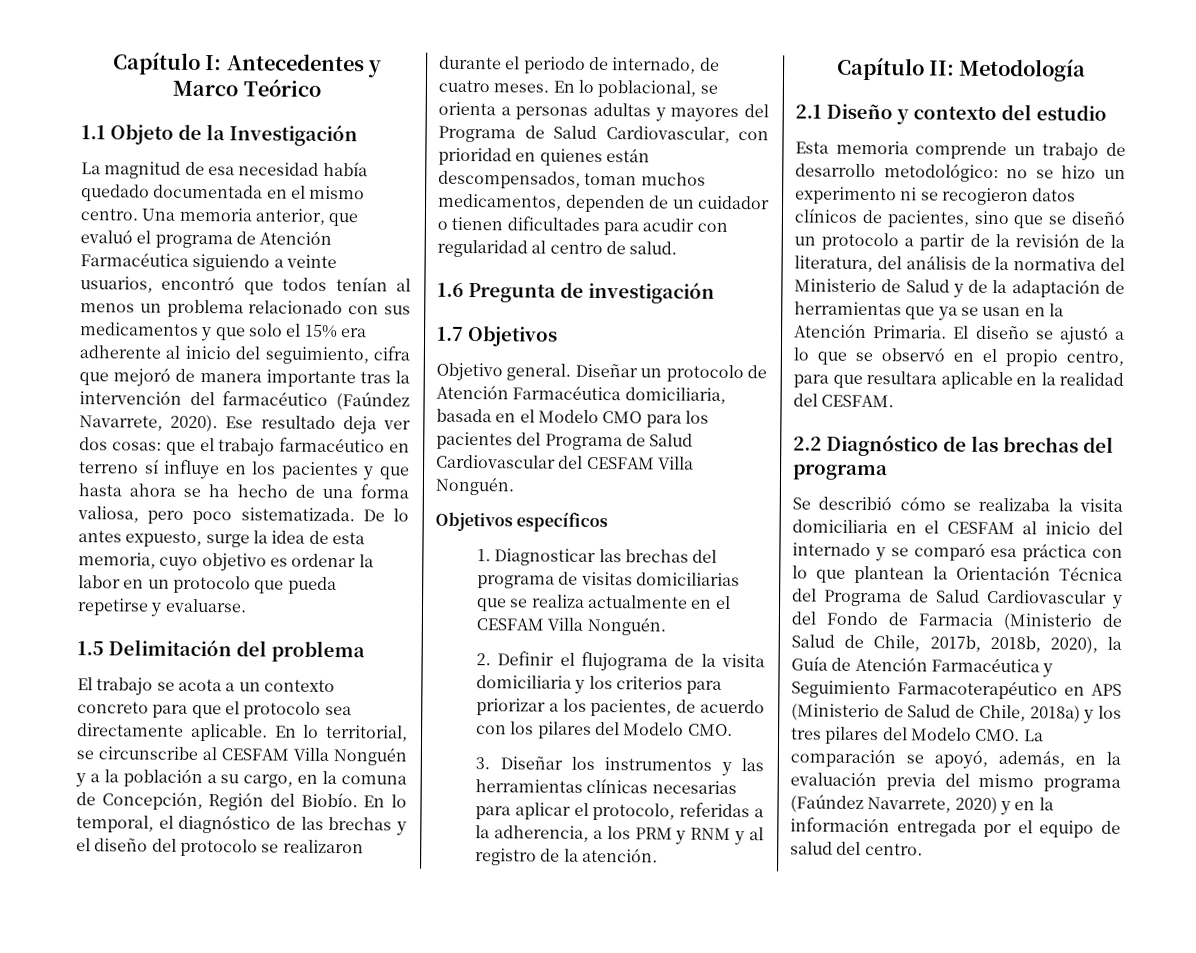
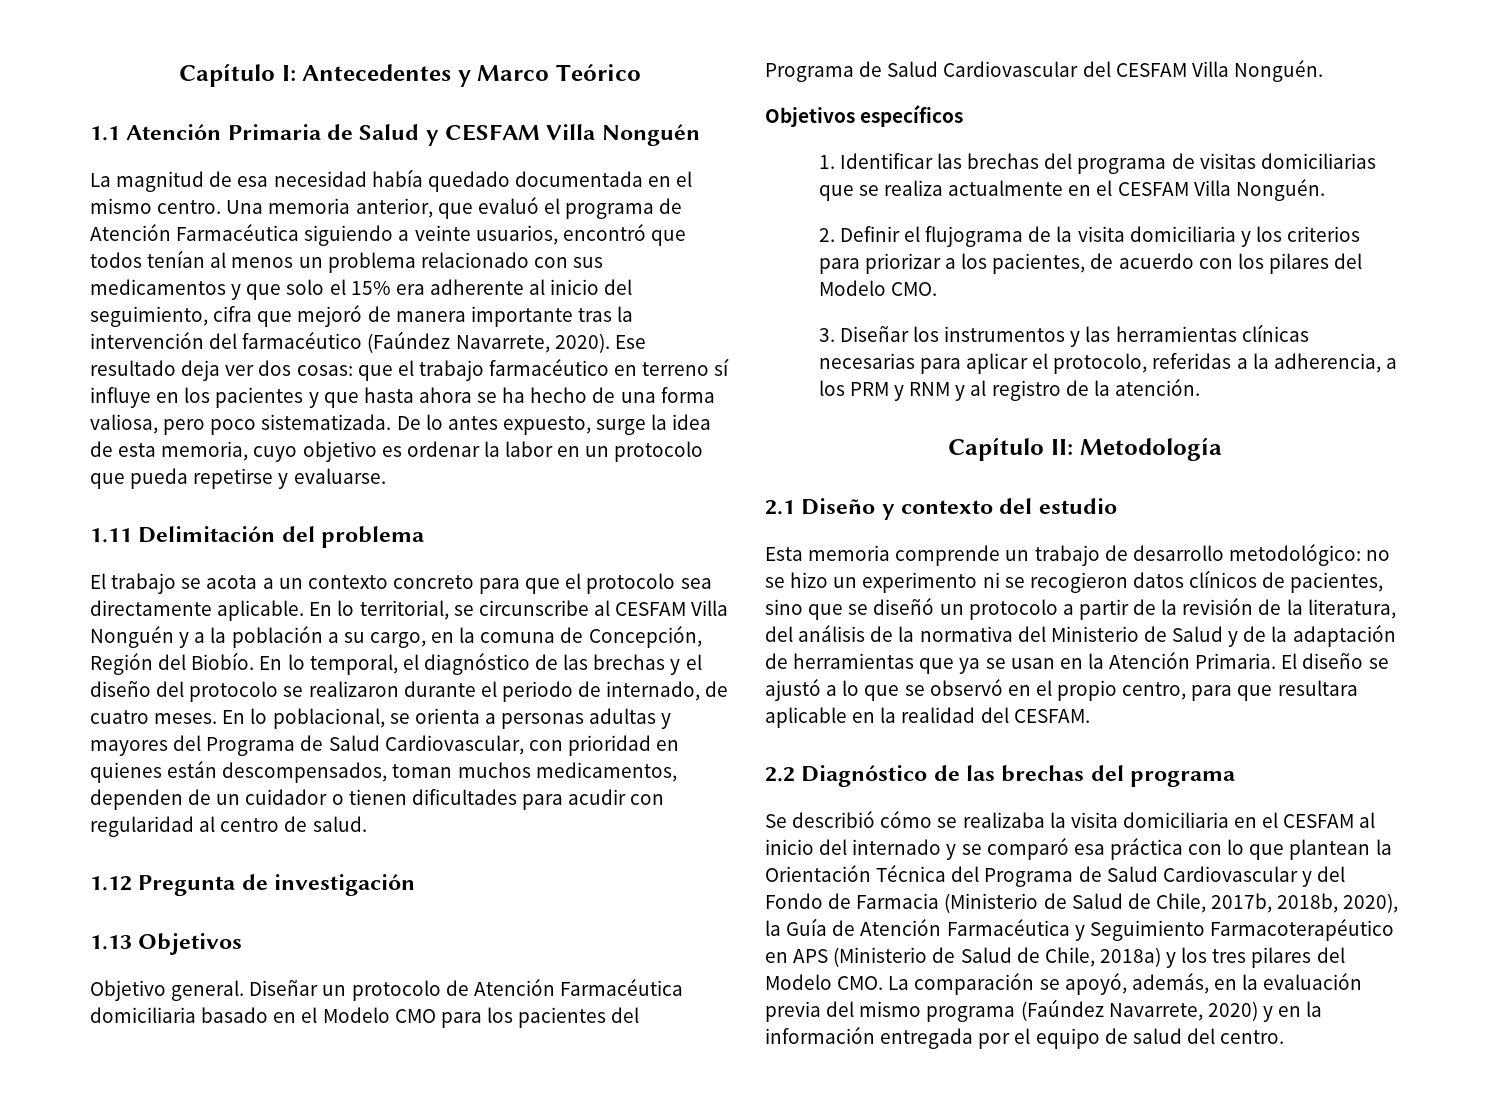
[110,124,358,147] Objeto de la Investigación -> [126,124,700,146] Atención Primaria de Salud y CESFAM Villa Nonguén
[77,641,104,656] 1.5 -> [90,528,132,543] 1.11
[437,282,464,297] 1.6 -> [90,876,132,891] 1.12
[437,326,464,341] 1.7 -> [90,935,132,950] 1.13
[624,387,726,404] [436,408,492,423] domiciliaria, basada -> [90,1007,269,1023] domiciliaria basado
[494,548,597,566] Diagnosticar -> [839,153,933,169] Identificar

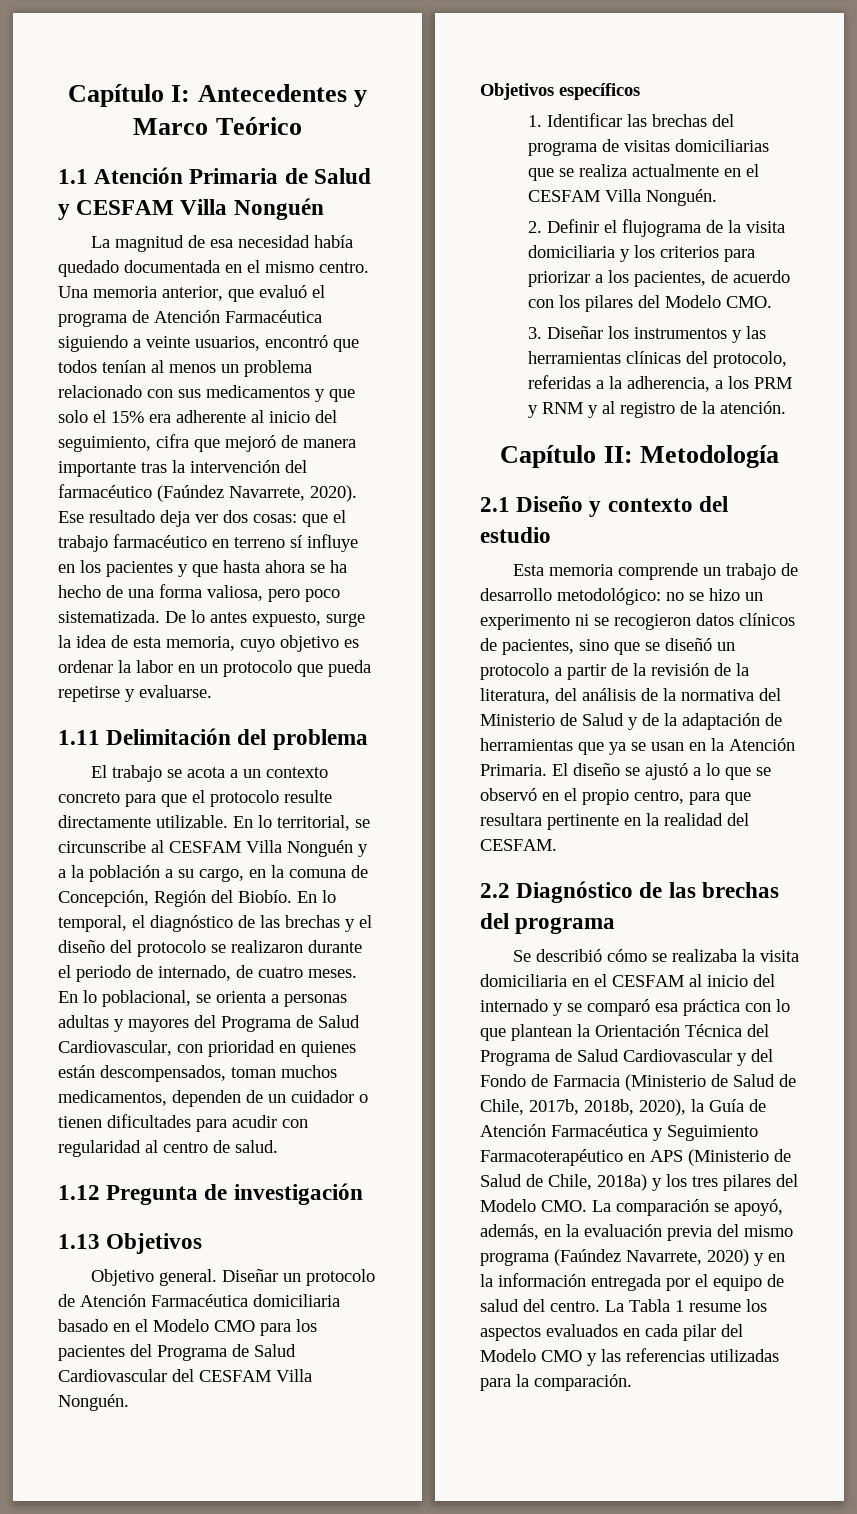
[680,578,712,589] [90,600,305,621] sea directamente aplicable. -> [284,790,332,803] [58,815,228,828] resulte directamente utilizable.
[818,353,1049,374] necesarias para aplicar el -> [686,351,709,364] del
[765,707,847,728] aplicable -> [547,814,619,830] pertinente
(1285, 1037) none -> [605,1299,767,1312] [480,1324,743,1341] [480,1348,779,1366] [480,1374,632,1391] La Tabla 1 resume los aspectos evaluados en cada pilar del Modelo CMO y las referencias utilizadas para la comparación.

